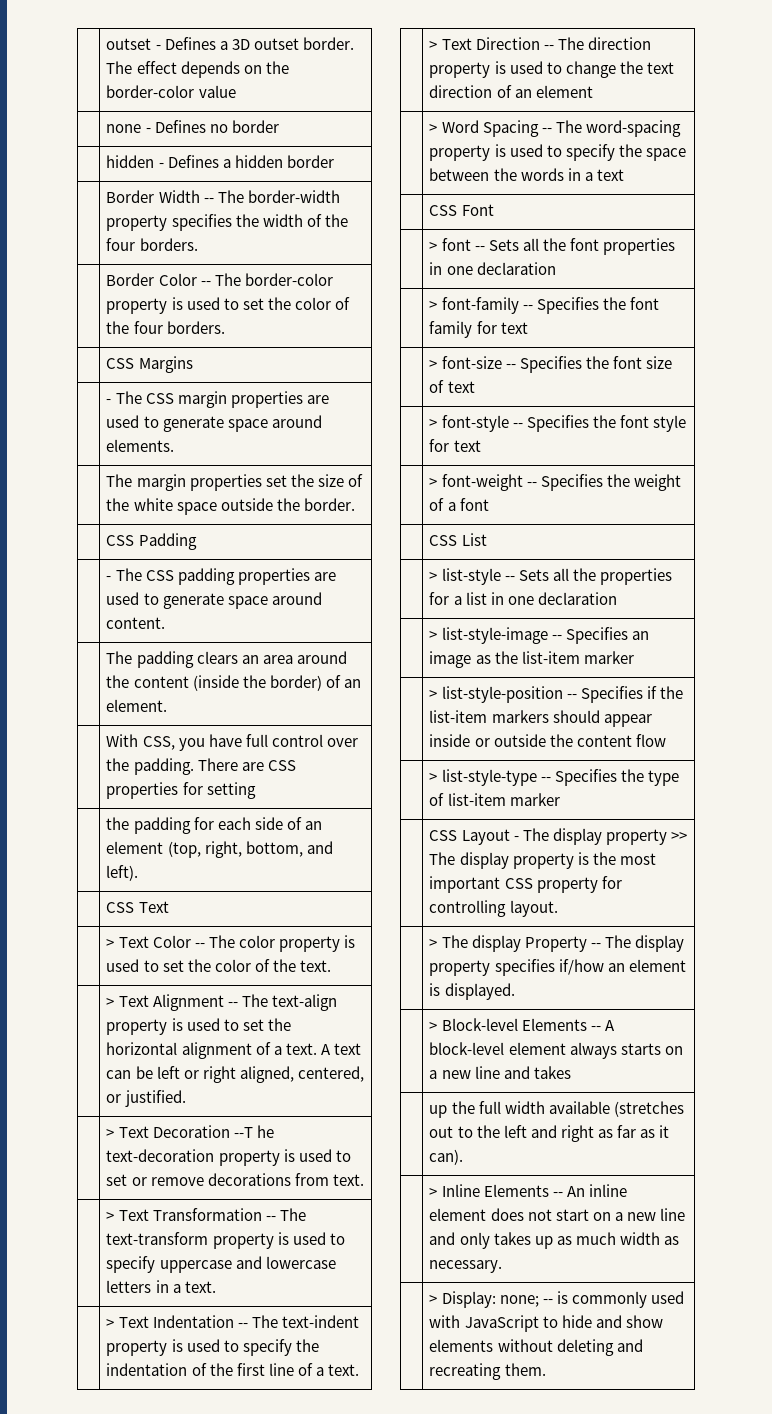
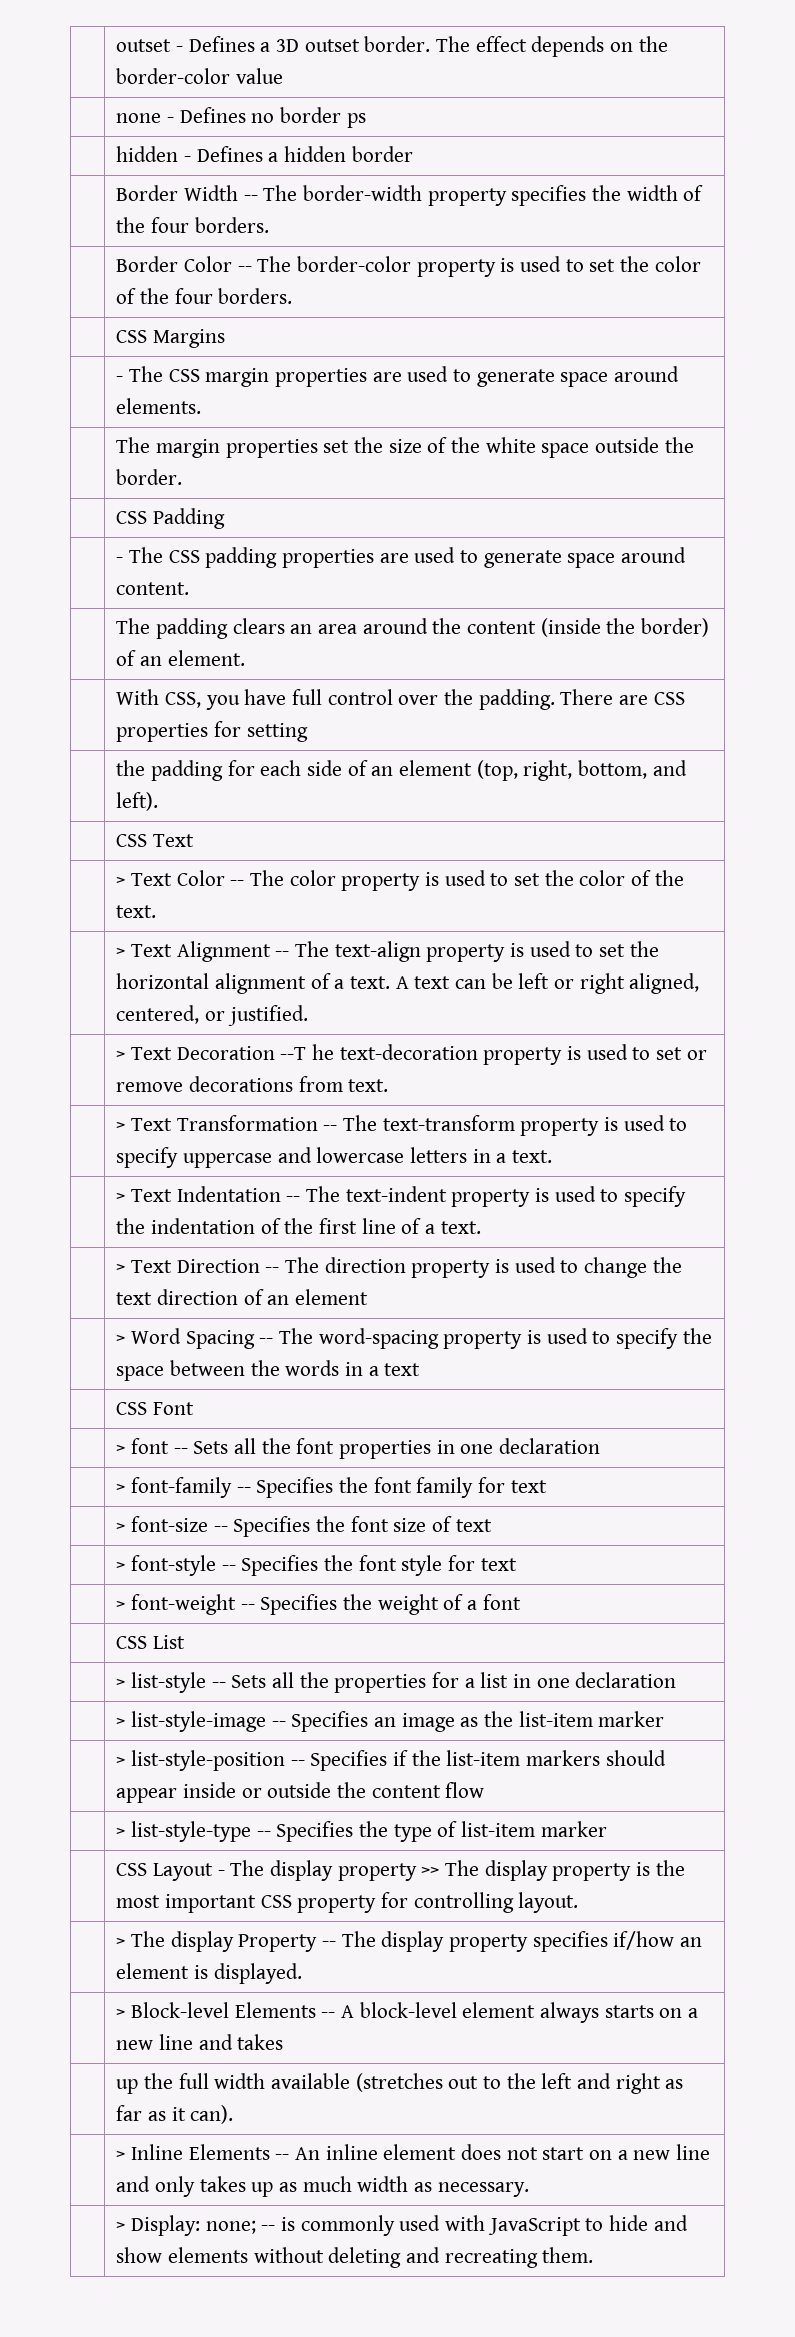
(279, 126) none -> [346,113,366,128] ps

